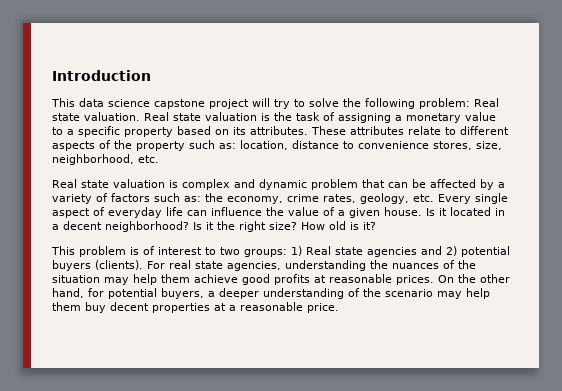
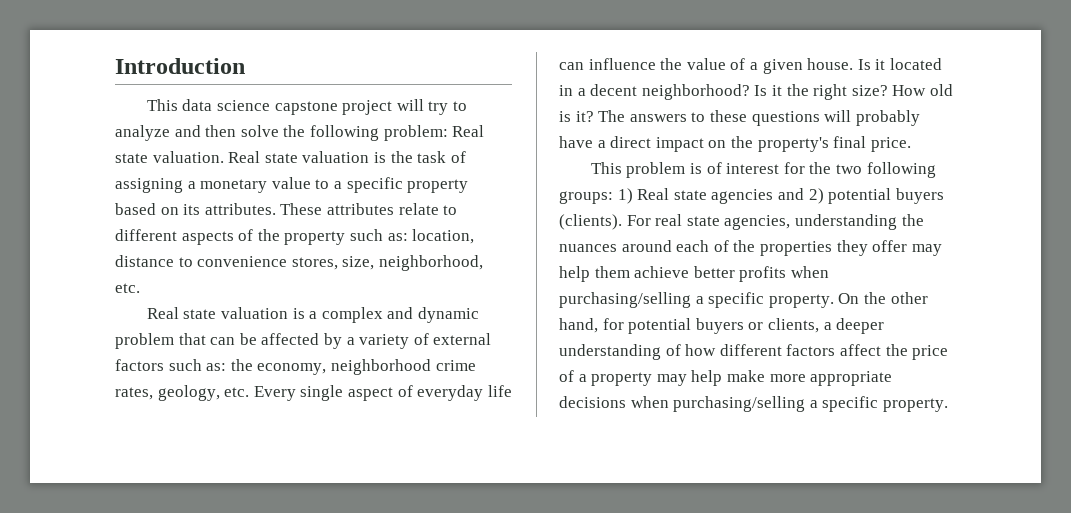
(305, 103) none -> [115,125,237,141] analyze and then
(178, 184) none -> [309,311,318,319] a
(108, 197) none -> [433,333,492,345] external
(283, 200) none -> [330,359,431,375] neighborhood
(376, 226) none -> [598,110,920,126] [559,136,911,152] The answers to these questions will probably have a direct impact on the property's final price.
[205,247,240,255] to two -> [783,162,936,178] for the two following
[443,260,476,269] [52,274,434,285] of the situation may help them achieve good profits at reasonable prices. -> [621,240,942,256] [559,266,829,282] [559,292,834,308] around each of the properties they offer may help them achieve better profits when purchasing/selling a specific property.
[161,288,204,299] buyers, -> [695,318,819,334] buyers or clients,
[363,288,490,299] [52,302,339,313] the scenario may help them buy decent properties at a reasonable price. -> [685,344,949,360] [559,370,893,386] [559,396,948,412] how different factors affect the price of a property may help make more appropriate decisions when purchasing/selling a specific property.

